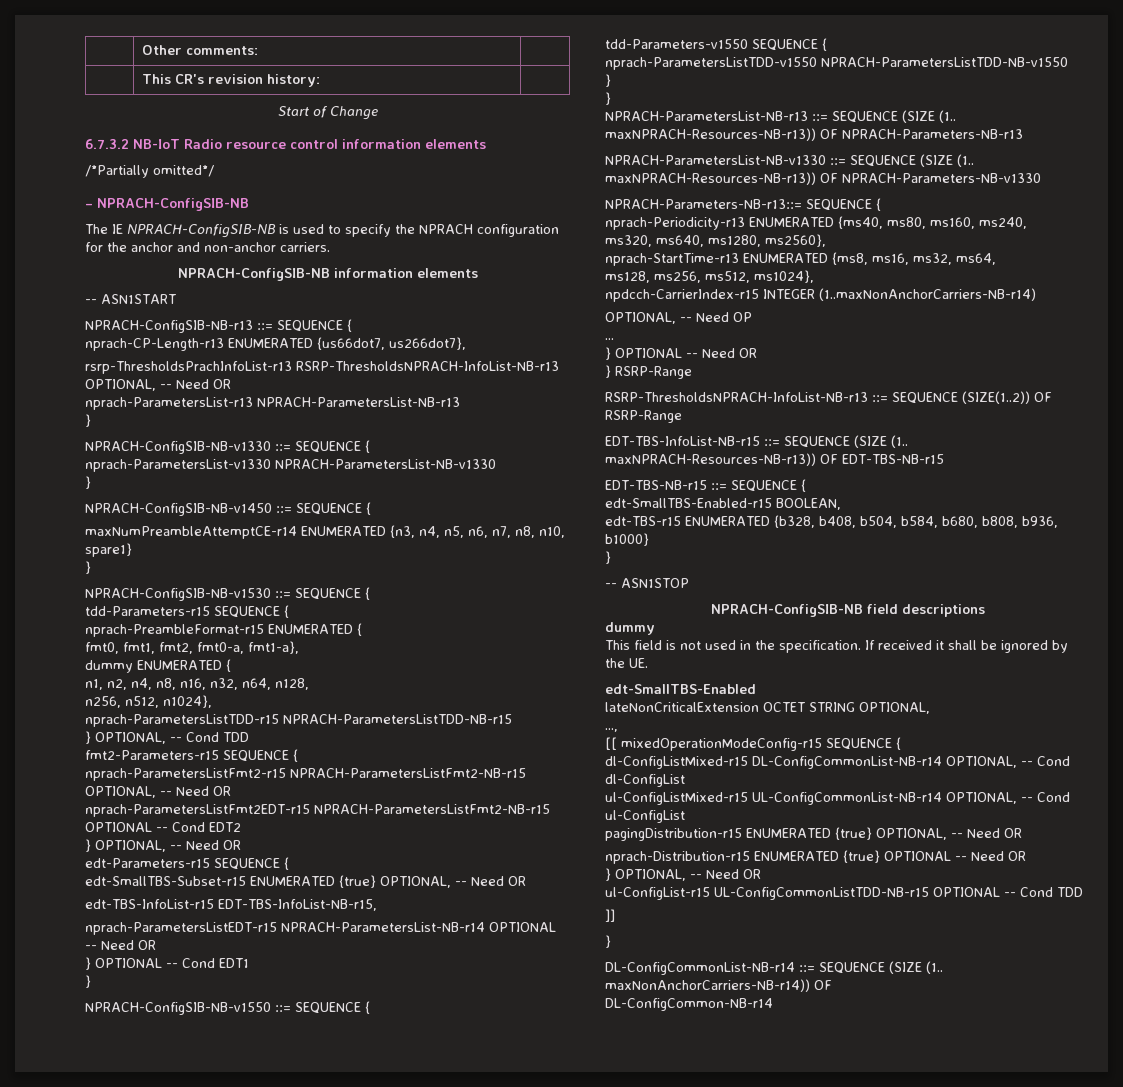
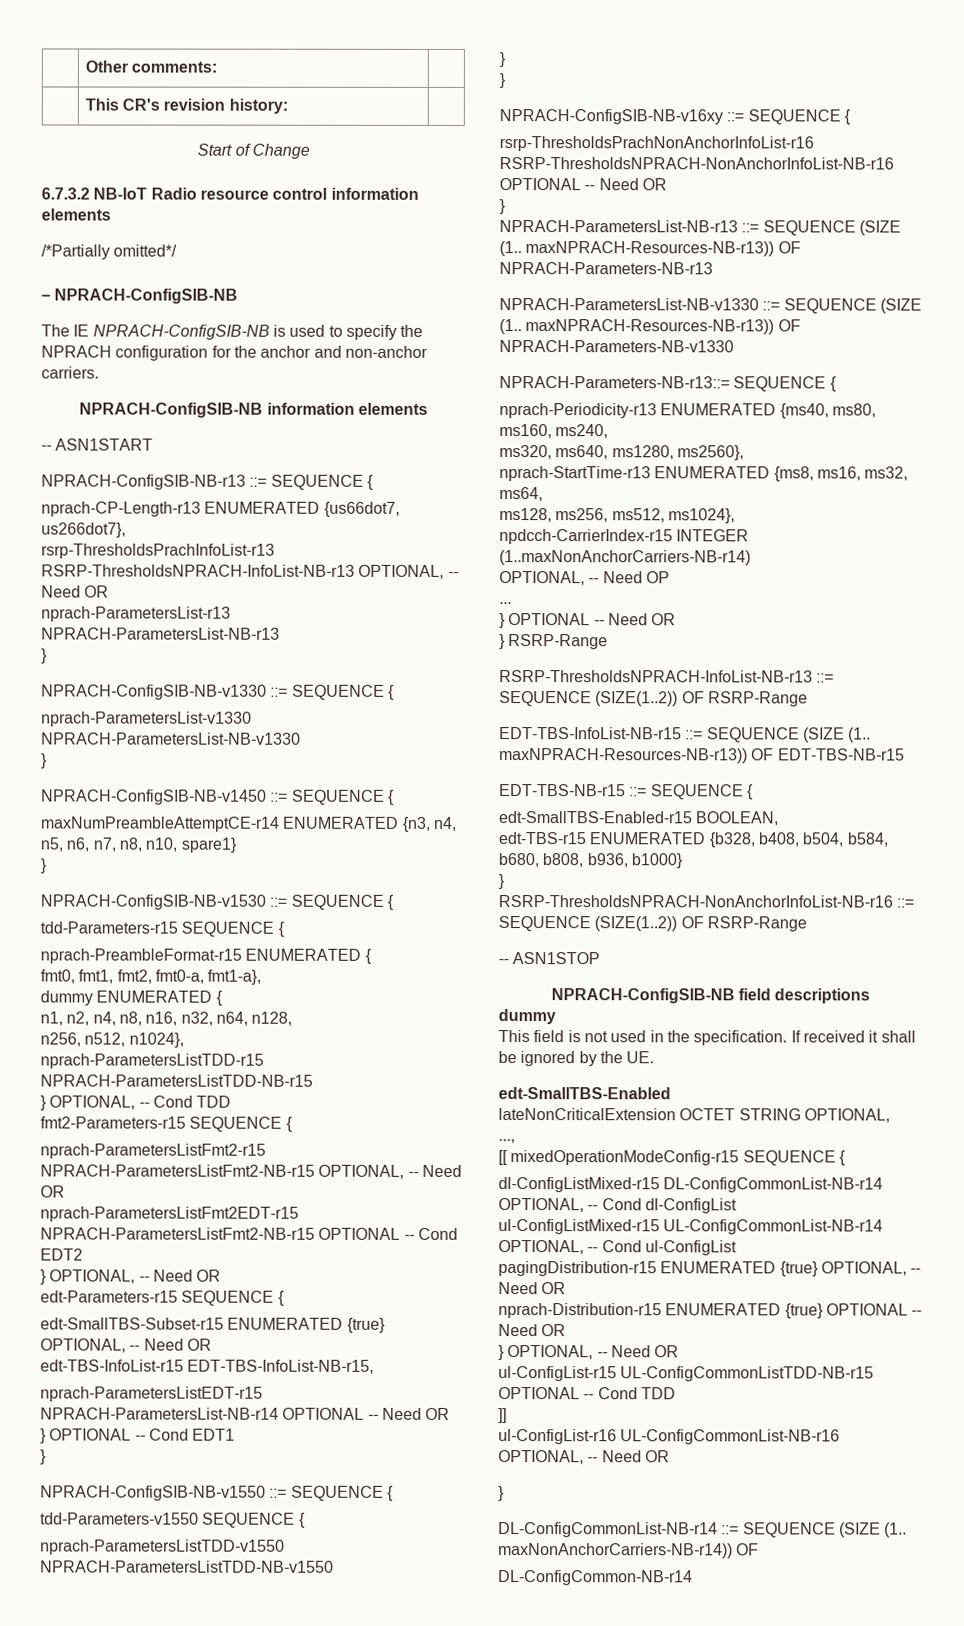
(611, 98) none -> [499,109,851,125] [499,136,814,152] [499,157,894,170] [499,178,667,191] [499,199,506,215] // NPRACH-ConfigSIB-NB-v16xy ::= SEQUENCE { // rsrp-ThresholdsPrachNonAnchorInfoList-r16 RSRP-ThresholdsNPRACH-NonAnchorInfoList-NB-r16 OPTIONAL -- Need OR // }
(611, 557) none -> [498,895,915,908] [498,916,807,932] // RSRP-ThresholdsNPRACH-NonAnchorInfoList-NB-r16 ::= SEQUENCE (SIZE(1..2)) OF RSRP-Range
(615, 915) none -> [498,1429,841,1445] [498,1450,670,1465] // ul-ConfigList-r16 UL-ConfigCommonList-NB-r16 OPTIONAL, -- Need OR

